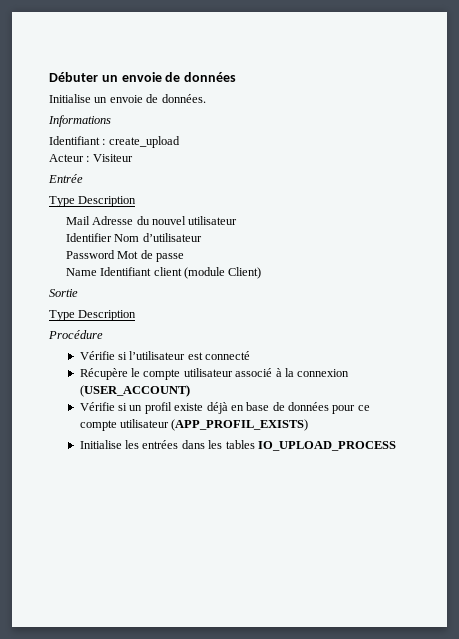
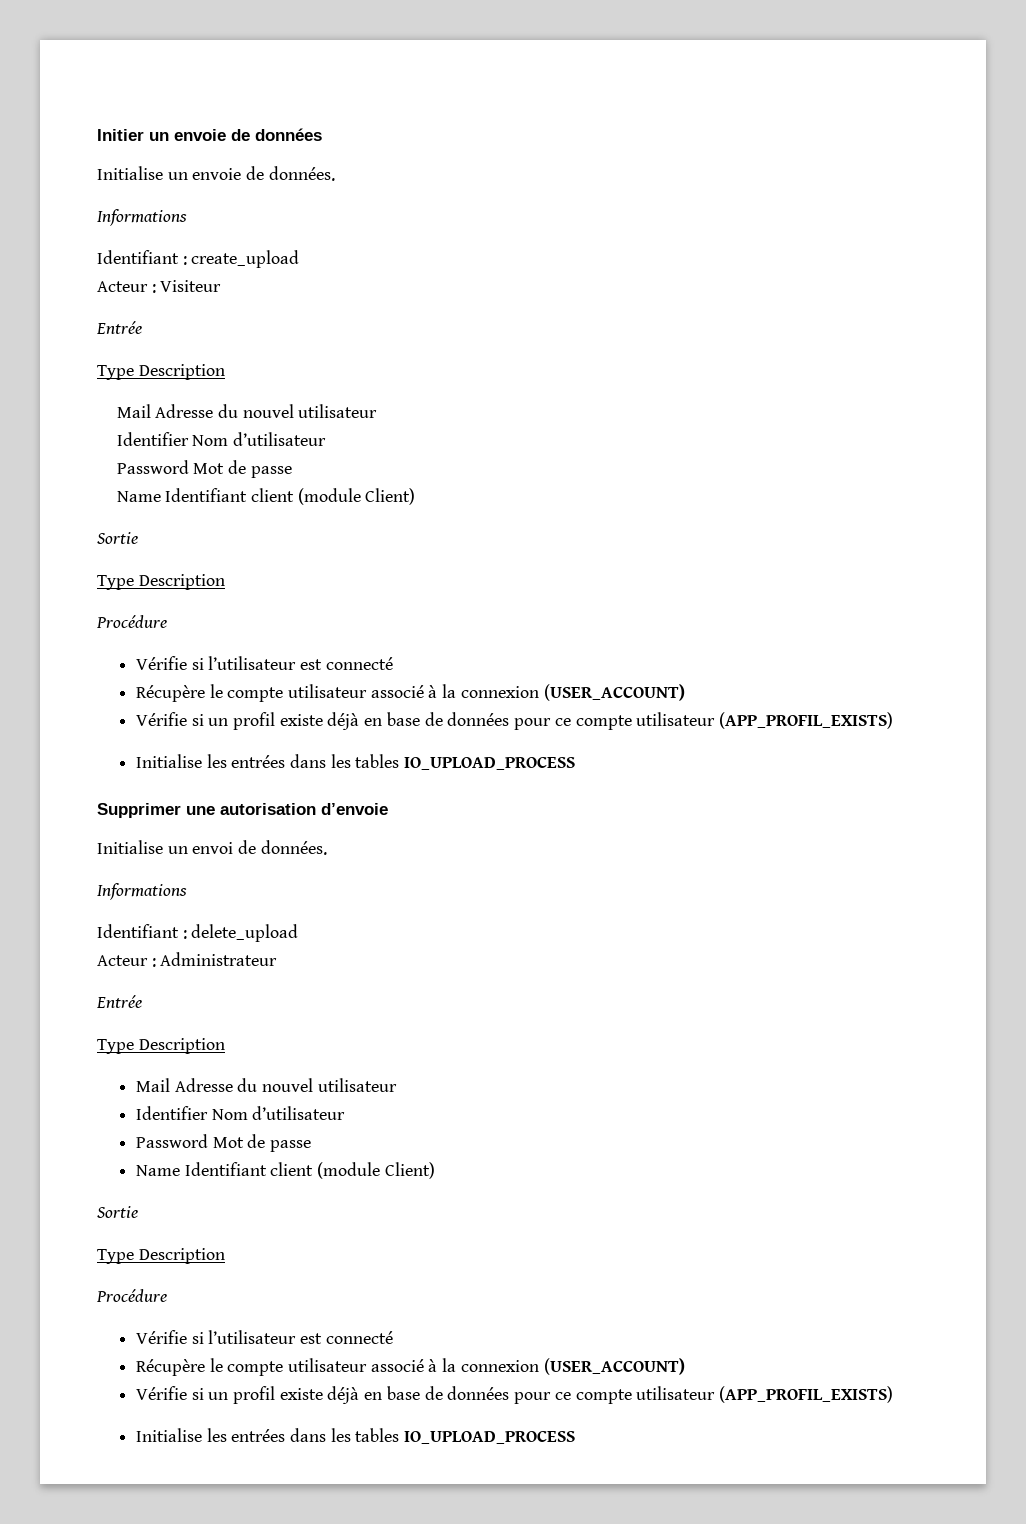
[49,72,98,82] Débuter -> [97,129,144,141] Initier
(396, 446) none -> [97,803,388,818] [97,840,327,855] [97,883,187,900] [97,924,299,942] [97,952,278,967] [96,995,142,1008] [97,1038,225,1054] [135,1078,397,1092] [135,1106,346,1120] [135,1134,311,1152] [135,1162,435,1179] [97,1206,138,1218] [97,1248,225,1264] [96,1289,167,1302] [135,1330,393,1344] [135,1358,685,1376] [135,1386,893,1404] [135,1428,576,1444] // Supprimer une autorisation d’envoie // Initialise un envoi de données. // Informations // Identifiant : delete_upload // Acteur : Administrateur // Entrée // Type Description // Mail Adresse du nouvel utilisateur // Identifier Nom d’utilisateur // Password Mot de passe // Name Identifiant client (module Client) // Sortie // Type Description // Procédure // Vérifie si l’utilisateur est connecté // Récupère le compte utilisateur associé à la connexion (USER_ACCOUNT) // Vérifie si un profil existe déjà en base de données pour ce compte utilisateur (APP_PROFIL_EXISTS) // Initialise les entrées dans les tables IO_UPLOAD_PROCESS

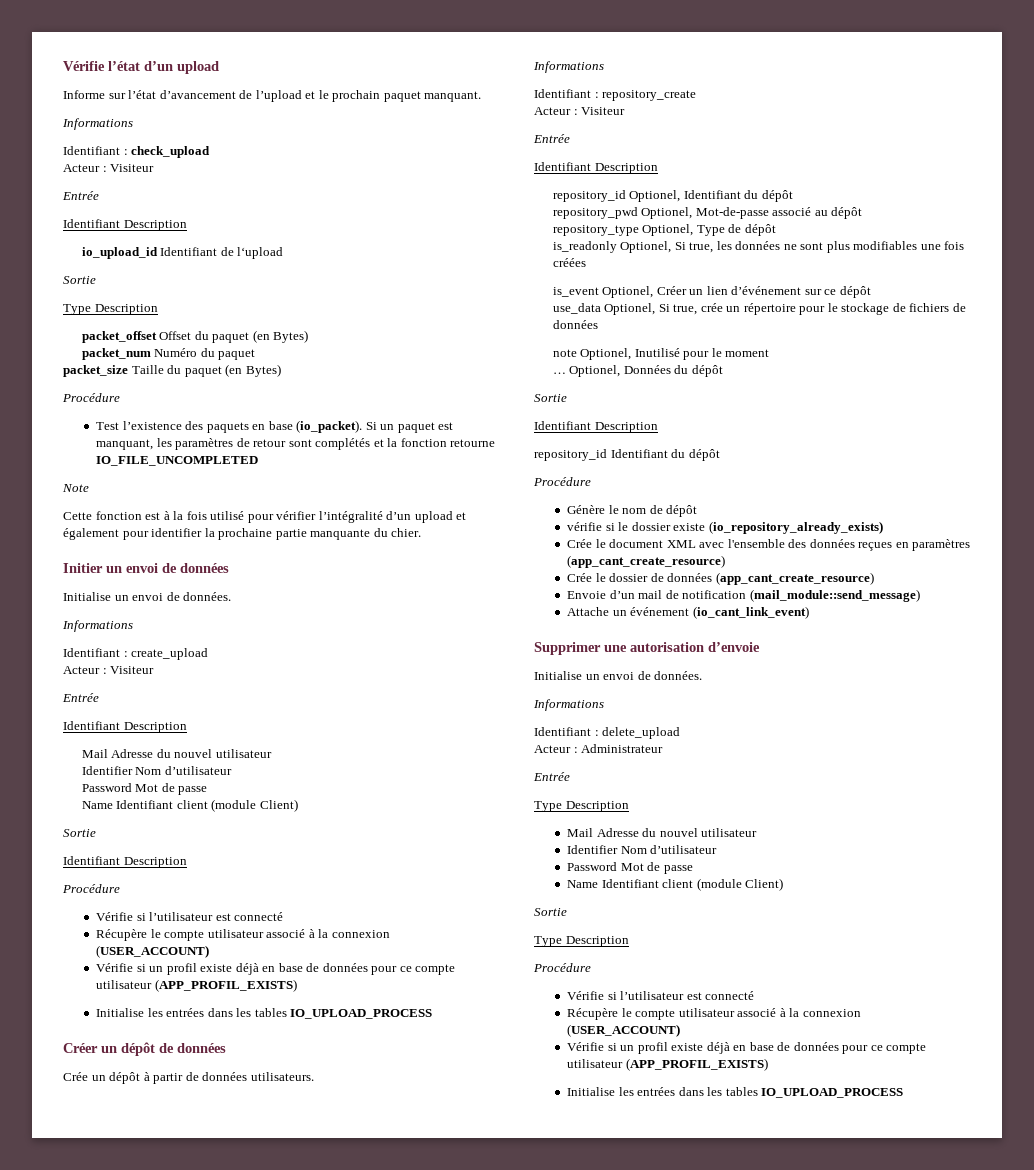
(97, 135) none -> [63,61,219,74] [63,90,482,102] [62,118,133,130] [63,146,211,158] [63,164,155,172] [62,191,99,200] [63,219,187,231] [81,247,284,259] [63,276,96,284] [63,304,158,315] [81,330,309,343] [81,348,256,360] [63,364,281,377] [62,393,120,402] [96,420,454,433] [96,438,496,450] [96,456,259,466] [62,484,89,492] [63,511,467,523] [63,528,422,540] Vérifie l’état d’un upload // Informe sur l’état d’avancement de l’upload et le prochain paquet manquant. // Informations // Identifiant : check_upload // Acteur : Visiteur // Entrée // Identifiant Description // io_upload_id Identifiant de l‘upload // Sortie // Type Description // packet_offset Offset du paquet (en Bytes) // packet_num Numéro du paquet // packet_size Taille du paquet (en Bytes) // Procédure // Test l’existence des paquets en base (io_packet). Si un paquet est manquant, les paramètres de retour sont complétés et la fonction retourne IO_FILE_UNCOMPLETED // Note // Cette fonction est à la fois utilisé pour vérifier l’intégralité d’un upload et également pour identifier la prochaine partie manquante du chier. //
[174,129,226,141] envoie -> [126,563,158,573] envoi
[192,168,242,180] envoie -> [132,593,164,601] envoi
[97,365,134,380] Type -> [63,721,120,730] Identifiant
[97,575,134,590] Type -> [63,856,120,865] Identifiant
(576, 763) none -> [63,1042,226,1056] [63,1072,314,1084] [533,61,604,73] [534,89,697,101] [534,107,626,115] [533,134,570,143] [534,162,658,174] [552,190,793,202] [552,207,863,219] [552,224,776,236] [552,241,965,253] [552,258,586,267] [552,286,871,298] [552,303,966,315] [552,320,598,329] [552,348,770,360] [552,365,723,377] [534,394,567,402] [534,421,658,433] [534,449,720,461] [533,477,591,486] [567,505,698,517] [567,521,883,534] [567,539,971,551] [567,555,726,568] [567,572,874,585] [567,589,920,602] [567,606,809,619] // Créer un dépôt de données // Crée un dépôt à partir de données utilisateurs. // Informations // Identifiant : repository_create // Acteur : Visiteur // Entrée // Identifiant Description // repository_id Optionel, Identifiant du dépôt // repository_pwd Optionel, Mot-de-passe associé au dépôt // repository_type Optionel, Type de dépôt // is_readonly Optionel, Si true, les données ne sont plus modifiables une fois créées // is_event Optionel, Créer un lien d’événement sur ce dépôt // use_data Optionel, Si true, crée un répertoire pour le stockage de fichiers de données // note Optionel, Inutilisé pour le moment // … Optionel, Données du dépôt // Sortie // Identifiant Description // repository_id Identifiant du dépôt // Procédure // Génère le nom de dépôt // vérifie si le dossier existe (io_repository_already_exists) // Crée le document XML avec l'ensemble des données reçues en paramètres (app_cant_create_resource) // Crée le dossier de données (app_cant_create_resource) // Envoie d’un mail de notification (mail_module::send_message) // Attache un événement (io_cant_link_event)

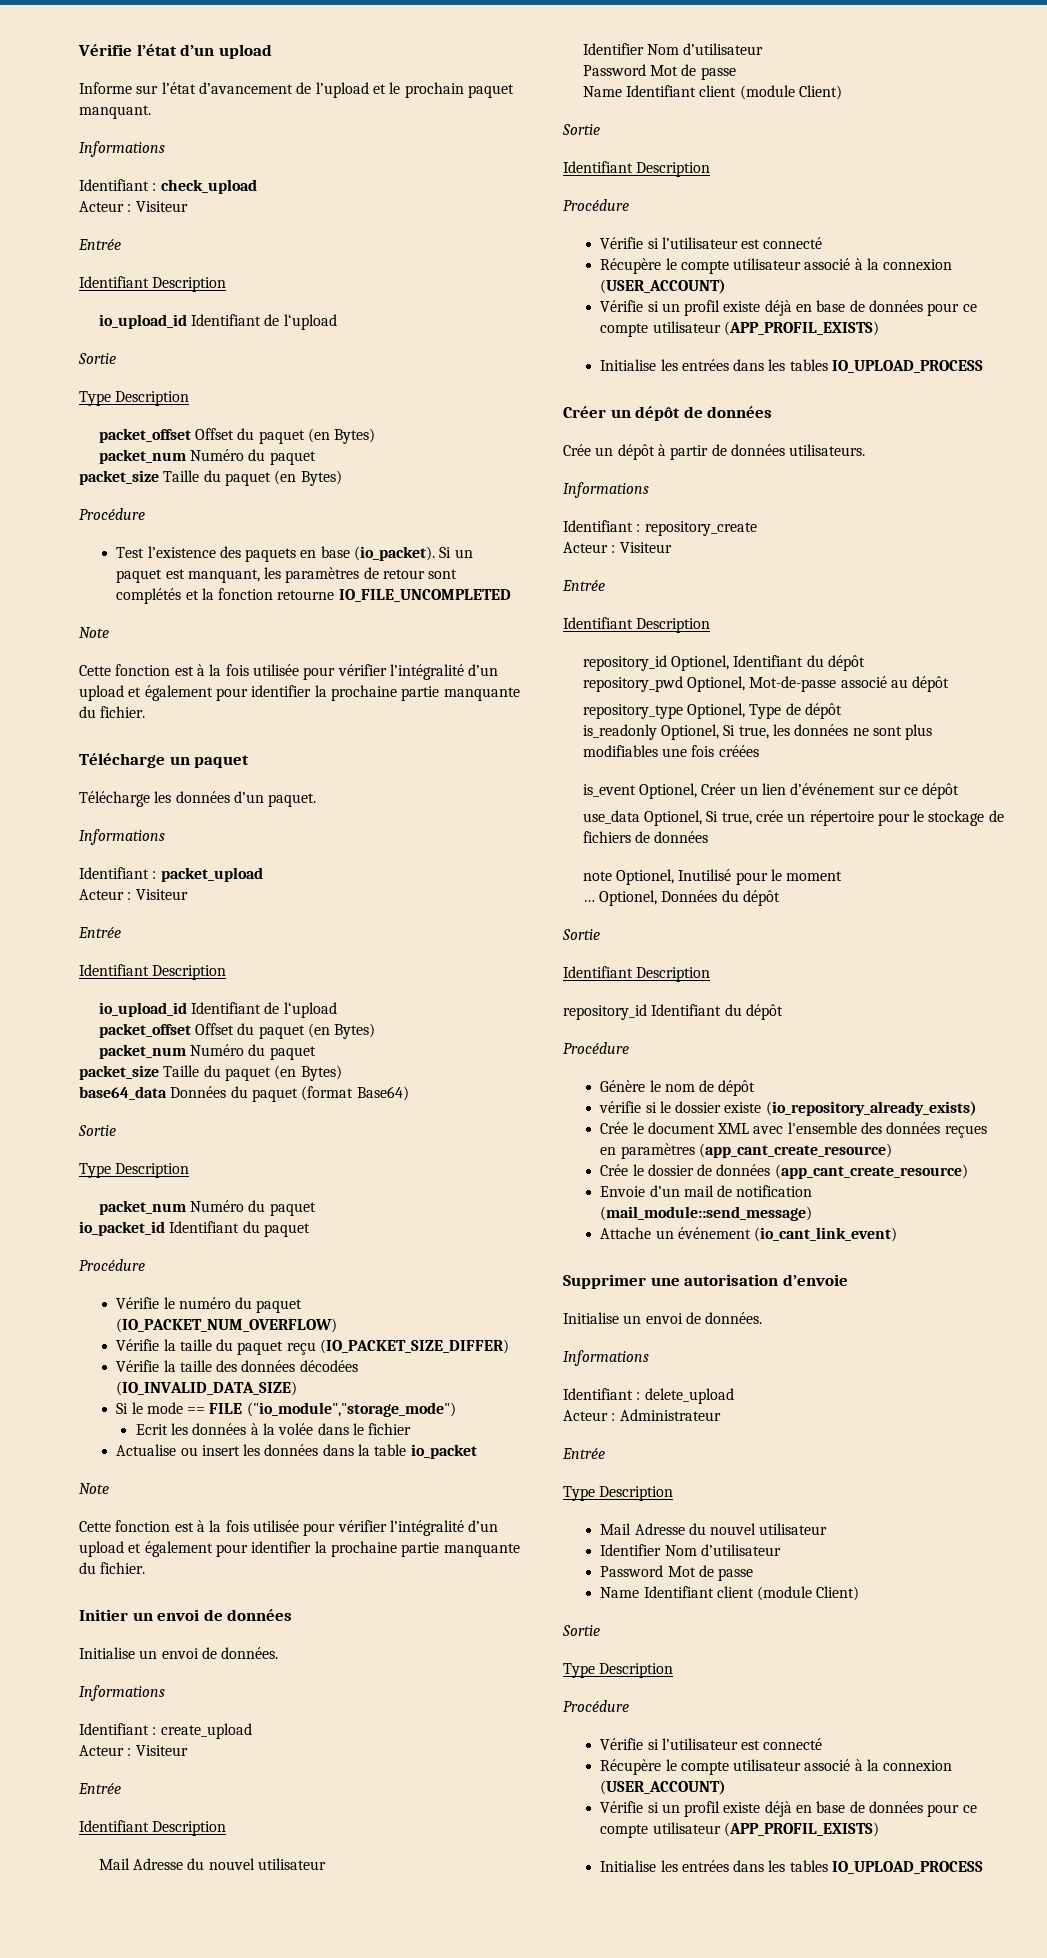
[210,511,245,520] utilisé -> [252,664,299,676] utilisée
[391,528,422,537] chier. -> [100,706,146,718] [79,753,250,768] [79,791,317,807] [79,829,165,845] [79,867,263,882] [79,889,188,900] [78,927,121,938] [79,964,227,980] [98,1002,337,1018] [98,1023,376,1039] [98,1044,316,1060] [79,1065,342,1081] [79,1086,409,1102] [78,1125,116,1136] [79,1163,190,1178] [98,1200,316,1216] [79,1221,310,1237] [79,1259,145,1271] [116,1297,303,1313] [116,1318,338,1333] [116,1339,510,1355] [116,1360,358,1372] [116,1381,298,1396] [116,1402,456,1417] [135,1423,412,1435] [116,1444,477,1459] [79,1483,109,1494] [79,1520,499,1536] [79,1541,520,1557] [79,1562,146,1574] fichier. // Télécharge un paquet // Télécharge les données d’un paquet. // Informations // Identifiant : packet_upload // Acteur : Visiteur // Entrée // Identifiant Description // io_upload_id Identifiant de l‘upload // packet_offset Offset du paquet (en Bytes) // packet_num Numéro du paquet // packet_size Taille du paquet (en Bytes) // base64_data Données du paquet (format Base64) // Sortie // Type Description // packet_num Numéro du paquet // io_packet_id Identifiant du paquet // Procédure // Vérifie le numéro du paquet (IO_PACKET_NUM_OVERFLOW) // Vérifie la taille du paquet reçu (IO_PACKET_SIZE_DIFFER) // Vérifie la taille des données décodées (IO_INVALID_DATA_SIZE) // Si le mode == FILE ("io_module","storage_mode") // Ecrit les données à la volée dans le fichier // Actualise ou insert les données dans la table io_packet // Note // Cette fonction est à la fois utilisée pour vérifier l’intégralité d’un upload et également pour identifier la prochaine partie manquante du fichier.

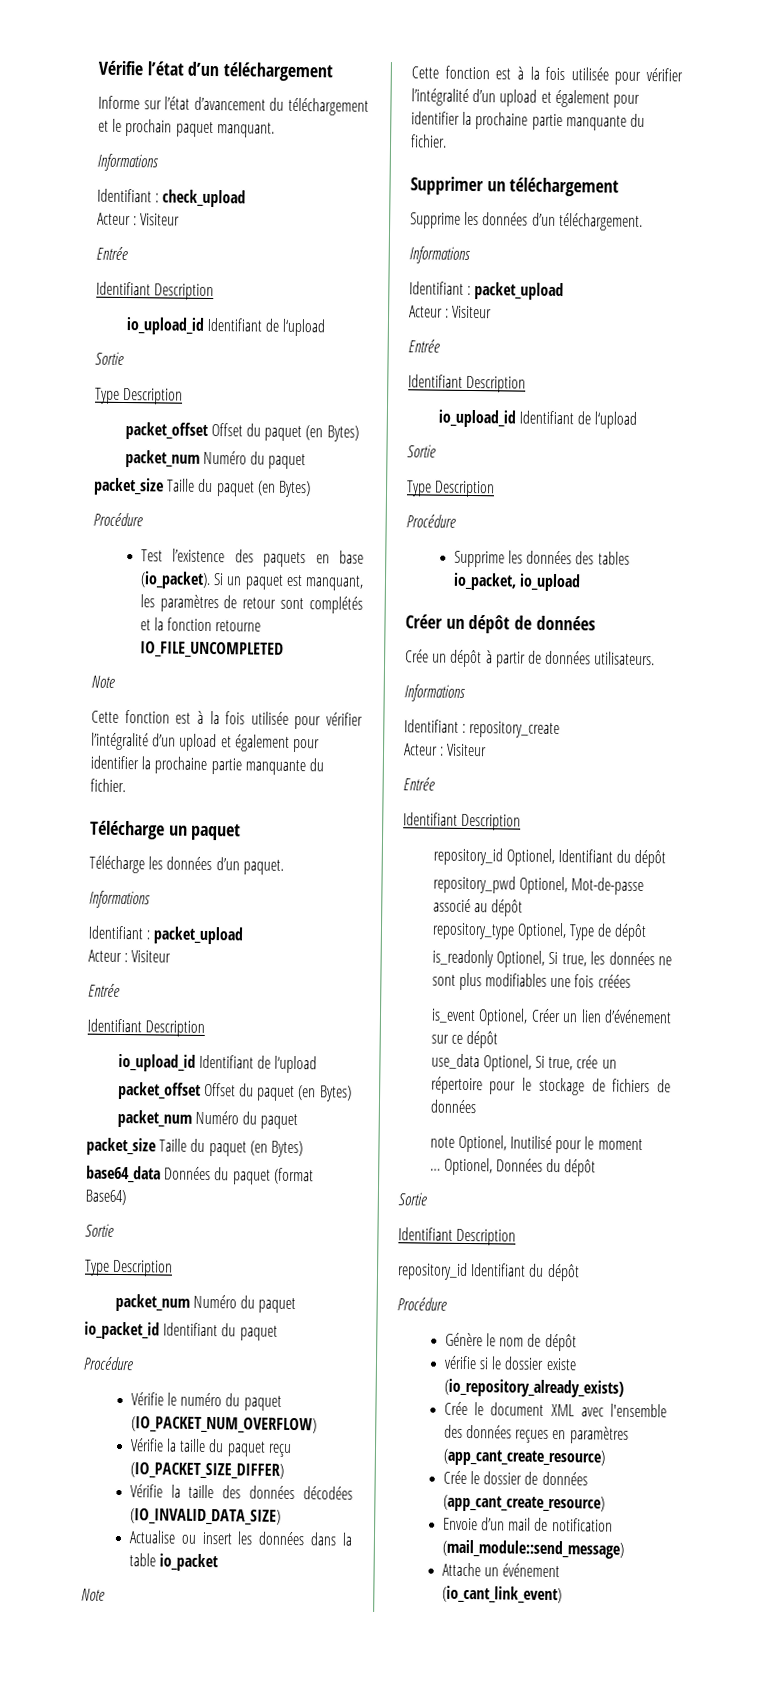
[218,44,272,59] upload -> [223,62,334,82] téléchargement
[296,82,369,98] de l’upload -> [269,97,369,116] du téléchargement
[116,1402,456,1417] [135,1423,412,1435] // Si le mode == FILE ("io_module","storage_mode") // Ecrit les données à la volée dans le fichier -> (281, 1516) none
[79,1609,293,1621] [79,1647,279,1659] [79,1685,165,1701] [79,1723,252,1739] [79,1745,188,1756] [78,1783,121,1794] [79,1820,227,1836] [98,1858,326,1870] [582,43,764,55] [582,64,736,80] [582,85,842,100] [562,124,600,135] [563,161,711,177] [563,199,629,211] [600,237,823,249] [600,258,953,274] [600,279,727,294] [600,300,977,316] [600,321,879,337] [600,359,984,373] Initier un envoi de données // Initialise un envoi de données. // Informations // Identifiant : create_upload // Acteur : Visiteur // Entrée // Identifiant Description // Mail Adresse du nouvel utilisateur // Identifier Nom d’utilisateur // Password Mot de passe // Name Identifiant client (module Client) // Sortie // Identifiant Description // Procédure // Vérifie si l’utilisateur est connecté // Récupère le compte utilisateur associé à la connexion (USER_ACCOUNT) // Vérifie si un profil existe déjà en base de données pour ce compte utilisateur (APP_PROFIL_EXISTS) // Initialise les entrées dans les tables IO_UPLOAD_PROCESS -> [410,176,620,197] [410,211,643,231] [409,246,471,264] [409,281,565,301] [409,305,493,319] [408,339,440,353] [408,374,527,393] [437,409,638,429] [407,444,436,458] [406,480,496,498] [406,514,456,528] [453,550,630,568] [452,572,581,592] Supprimer un téléchargement // Supprime les données d’un téléchargement. // Informations // Identifiant : packet_upload // Acteur : Visiteur // Entrée // Identifiant Description // io_upload_id Identifiant de l‘upload // Sortie // Type Description // Procédure // Supprime les données des tables io_packet, io_upload
[563,1274,848,1289] [563,1312,763,1324] [563,1350,649,1366] [563,1388,734,1404] [563,1409,721,1421] [562,1448,605,1459] [563,1486,674,1501] [600,1523,828,1535] [600,1544,781,1556] [600,1565,754,1581] [600,1586,860,1601] [562,1625,600,1636] [563,1663,674,1678] [563,1700,629,1712] [600,1738,823,1750] [600,1759,953,1775] [600,1780,727,1795] [600,1801,977,1817] [600,1822,879,1838] [600,1860,984,1874] // Supprimer une autorisation d’envoie // Initialise un envoi de données. // Informations // Identifiant : delete_upload // Acteur : Administrateur // Entrée // Type Description // Mail Adresse du nouvel utilisateur // Identifier Nom d’utilisateur // Password Mot de passe // Name Identifiant client (module Client) // Sortie // Type Description // Procédure // Vérifie si l’utilisateur est connecté // Récupère le compte utilisateur associé à la connexion (USER_ACCOUNT) // Vérifie si un profil existe déjà en base de données pour ce compte utilisateur (APP_PROFIL_EXISTS) // Initialise les entrées dans les tables IO_UPLOAD_PROCESS -> (562, 1594) none

